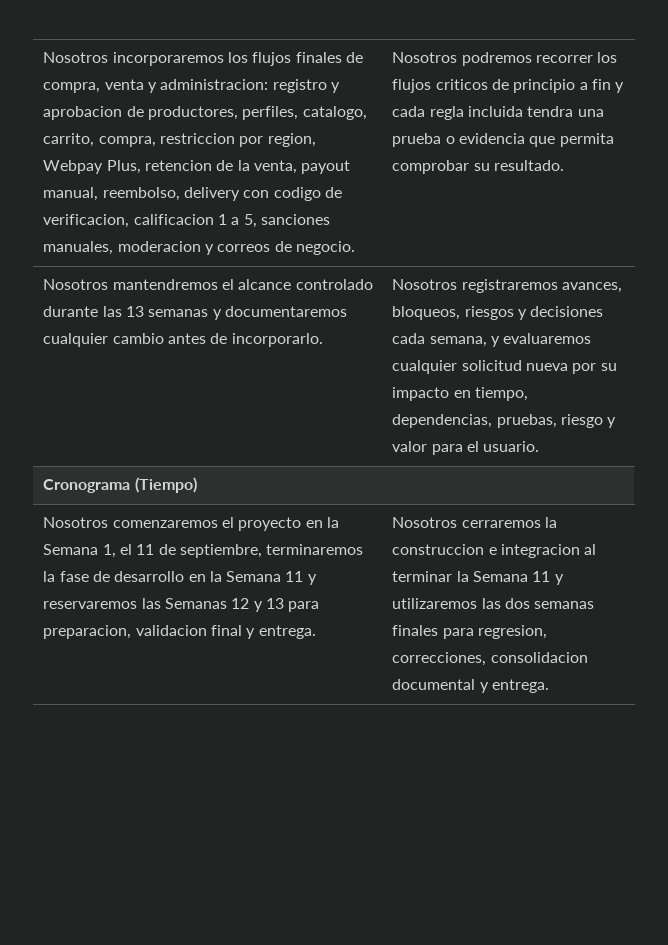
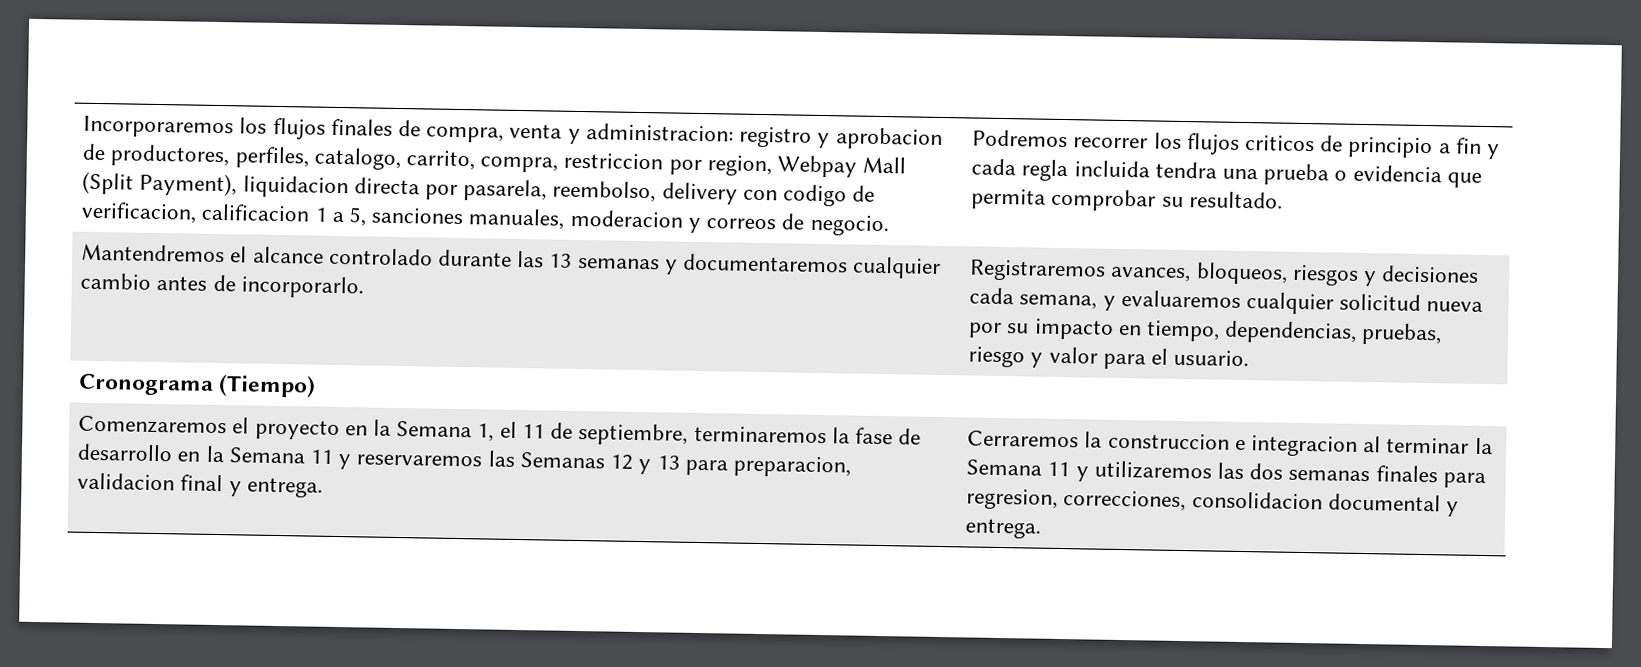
[43,52,224,66] Nosotros incorporaremos -> [83,115,235,139] Incorporaremos
[106,160,351,174] [43,187,99,201] Plus, retencion de la venta, payout manual, -> [862,156,907,174] [82,171,548,202] Mall (Split Payment), liquidacion directa por pasarela,
[392,52,532,66] Nosotros podremos -> [972,129,1069,148] Podremos
[43,279,218,290] Nosotros mantendremos -> [81,243,226,263] Mantendremos
[392,279,558,293] Nosotros registraremos -> [969,259,1107,282] Registraremos
[43,517,218,528] Nosotros comenzaremos -> [78,415,228,435] Comenzaremos
[392,517,541,528] Nosotros cerraremos -> [967,430,1080,448] Cerraremos

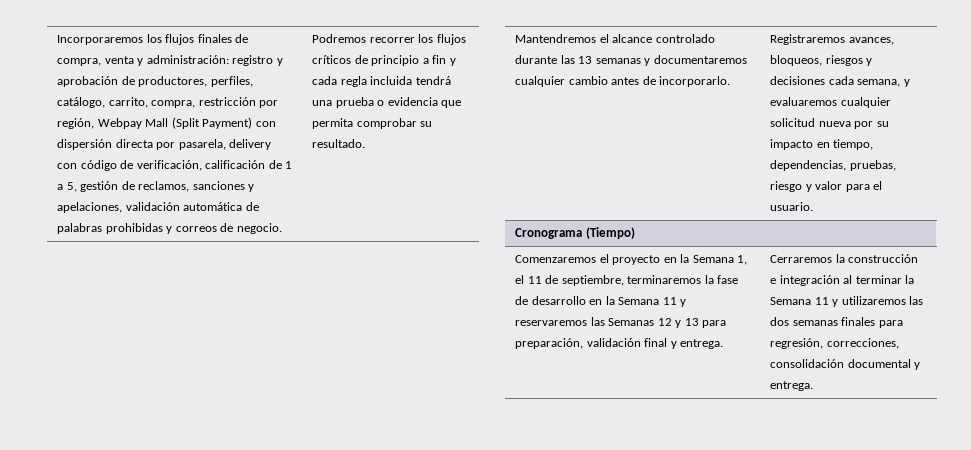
[585,123,734,142] administracion: -> [146,55,229,64] administración:
[835,127,943,150] aprobacion -> [57,76,119,87] aprobación
[313,147,402,171] catalogo, -> [57,97,106,108] catálogo,
[563,152,907,178] [82,171,349,199] restriccion por region, Webpay Mall (Split Payment), liquidacion -> [198,97,279,108] [57,117,276,129] [57,139,113,150] restricción por región, Webpay Mall (Split Payment) con dispersión
[552,180,657,203] reembolso, -> (226, 144) none
[783,184,876,207] [81,201,684,230] codigo de verificacion, calificacion 1 a 5, sanciones manuales, moderacion -> [80,160,293,171] [57,181,255,192] [57,202,259,213] [57,223,163,234] código de verificación, calificación de 1 a 5, gestión de reclamos, sanciones y apelaciones, validación automática de palabras prohibidas
[1245,135,1316,152] criticos -> [312,55,352,64] críticos
[1154,161,1217,179] tendra -> [415,76,451,85] tendrá
[732,455,851,478] [77,472,176,491] preparacion, validacion -> [515,338,641,349] preparación, validación
[1107,432,1359,457] construccion e integracion -> [848,254,919,263] [770,275,840,286] construcción e integración
[966,488,1323,512] regresion, correcciones, consolidacion -> [770,338,899,349] [770,359,845,368] regresión, correcciones, consolidación

